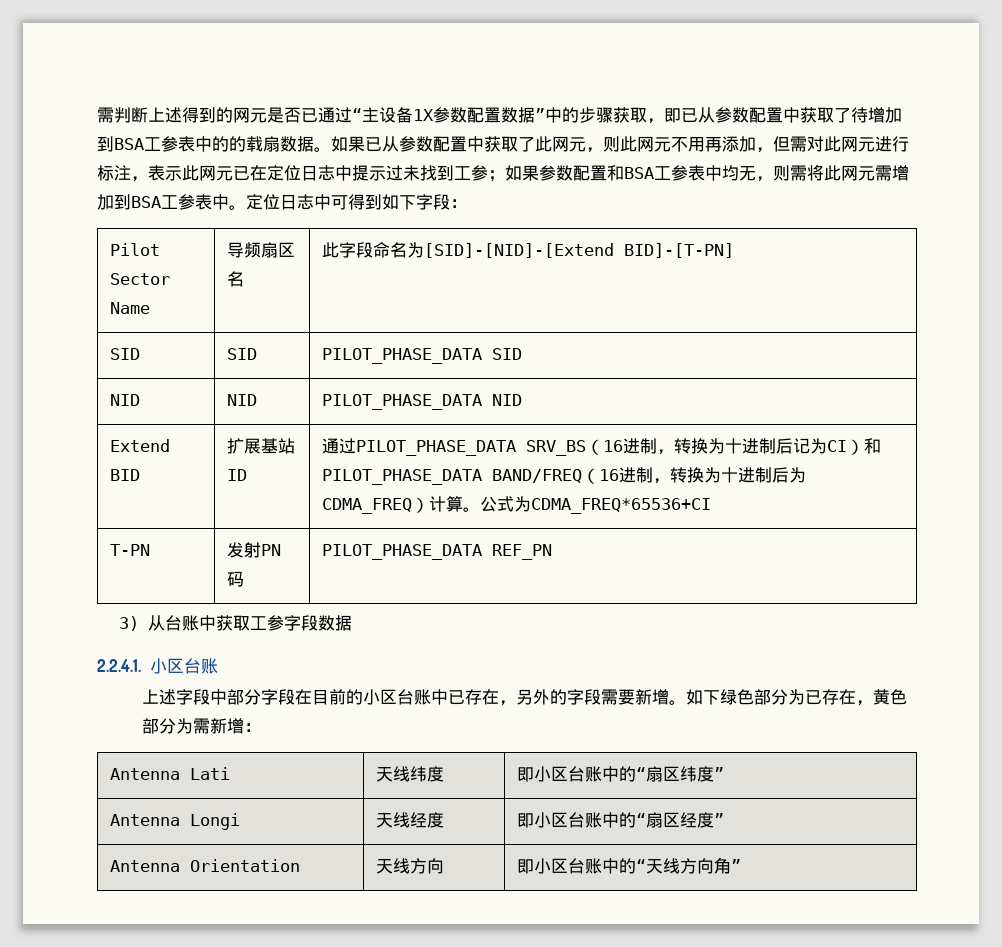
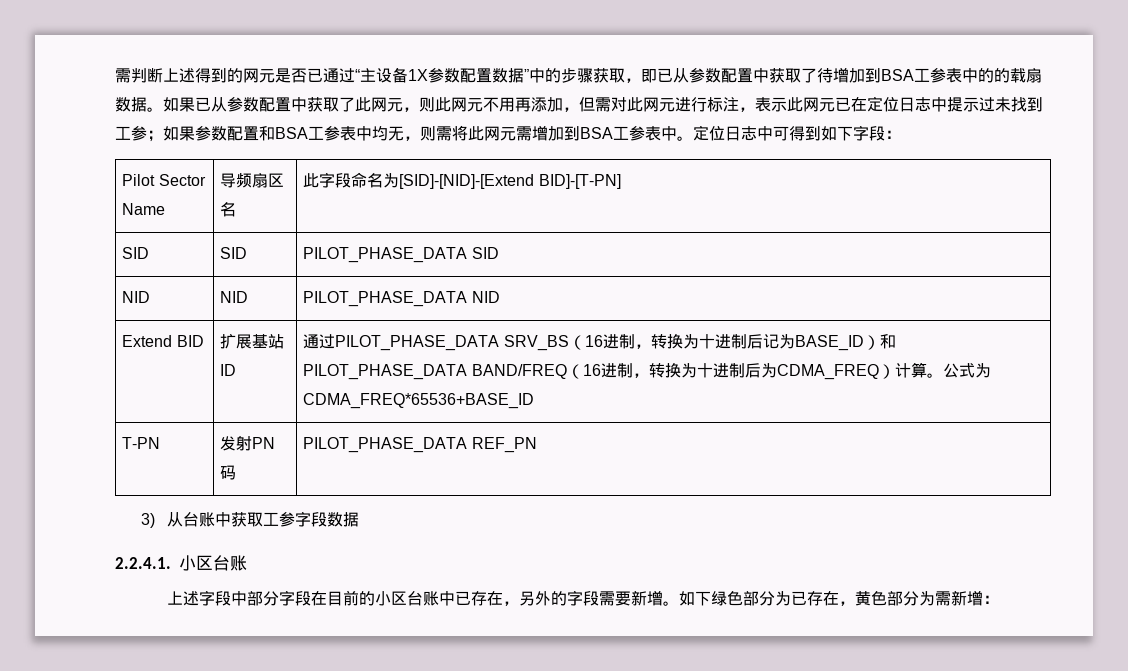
[827,440,848,452] CI -> [794,335,864,351] BASE_ID
[531,498,712,514] CDMA_FREQ*65536+CI -> [303,393,535,409] CDMA_FREQ*65536+BASE_ID
[110,767,231,780] [376,766,445,782] [517,766,725,782] [110,813,241,830] [376,812,445,828] [517,812,725,828] [110,859,301,872] [376,858,445,874] [517,857,742,874] // Antenna Lati | 天线纬度 | 即小区台账中的“扇区纬度” // Antenna Longi | 天线经度 | 即小区台账中的“扇区经度” // Antenna Orientation | 天线方向 | 即小区台账中的“天线方向角” -> (999, 599) none

